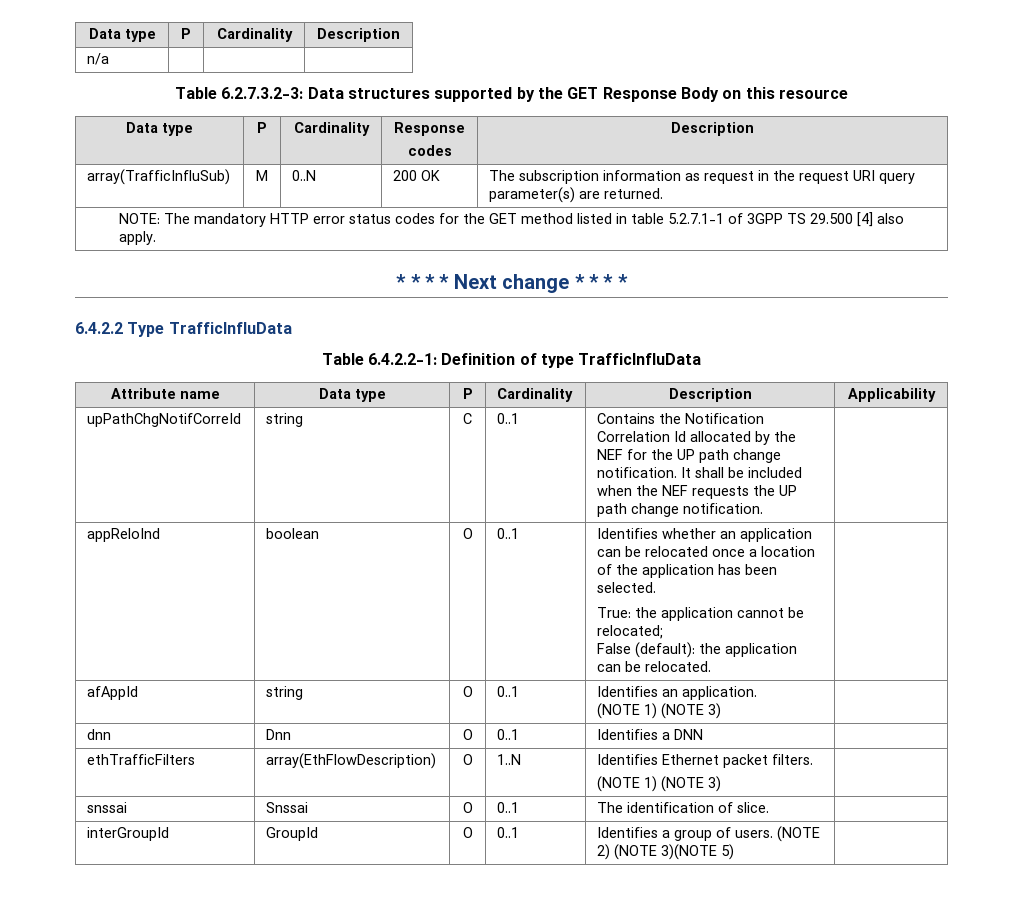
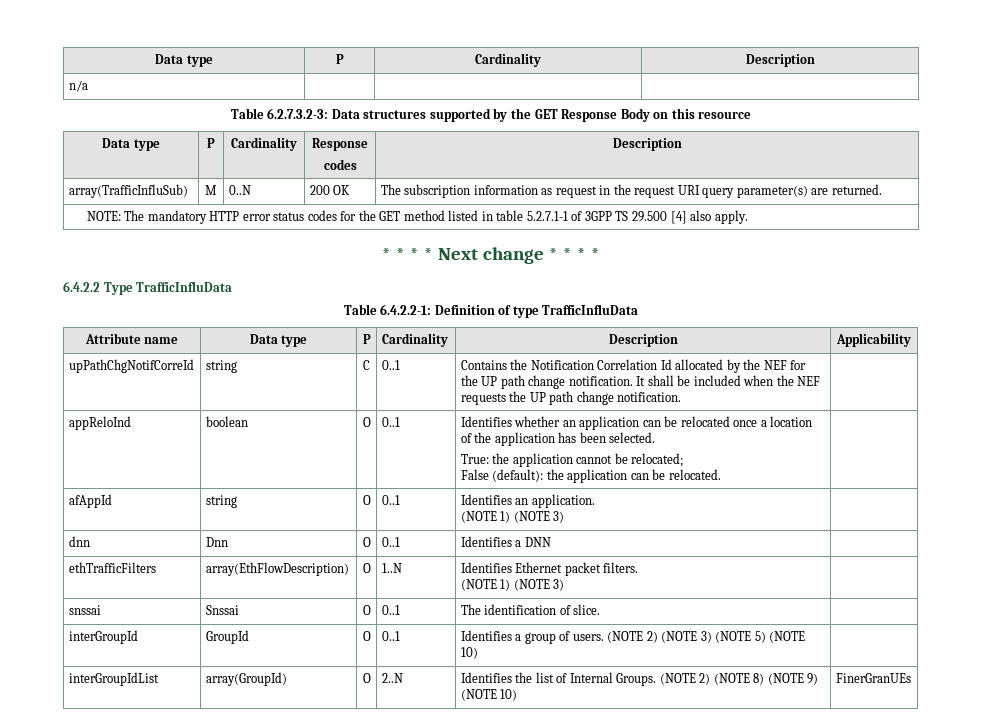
[661,844,718,860] 3)(NOTE -> [700,631,752,643] 3) (NOTE
(735, 852) | -> [769,631,806,643] [460,647,478,659] [68,672,159,686] [205,672,287,686] [362,673,371,683] [381,673,403,683] [460,672,819,686] [460,689,518,701] [835,673,911,683] (NOTE 10) | // interGroupIdList | array(GroupId) | O | 2..N | Identifies the list of Internal Groups. (NOTE 2) (NOTE 8) (NOTE 9) (NOTE 10) | FinerGranUEs

